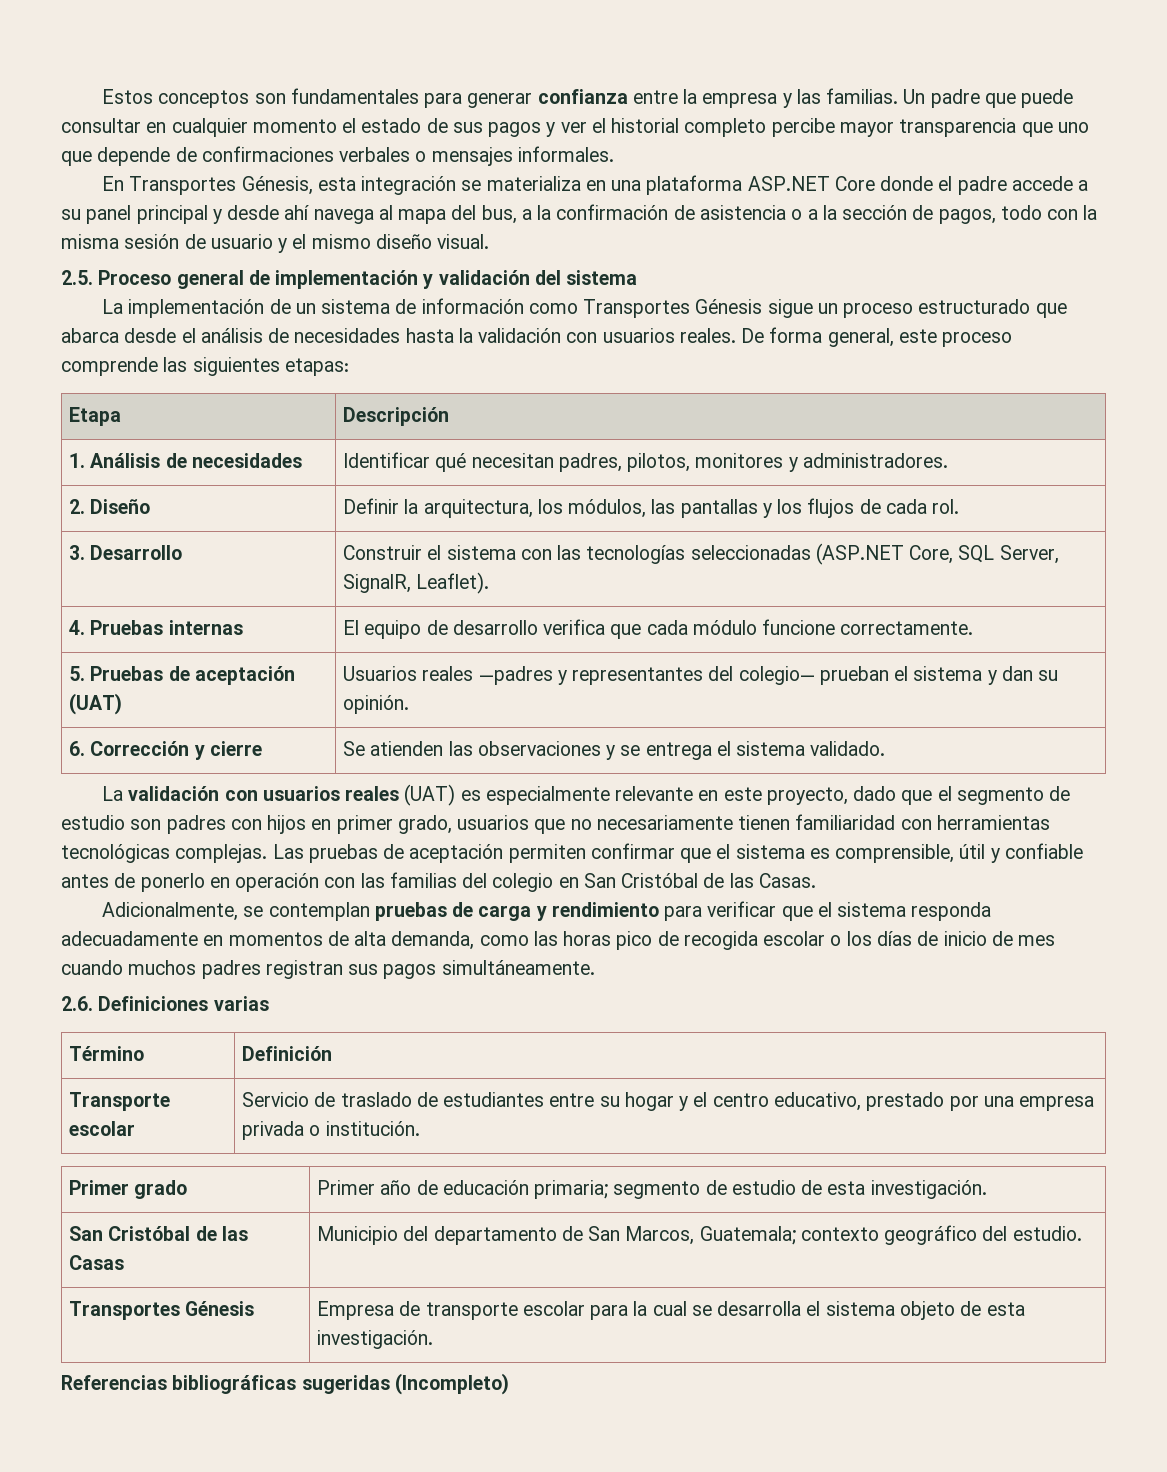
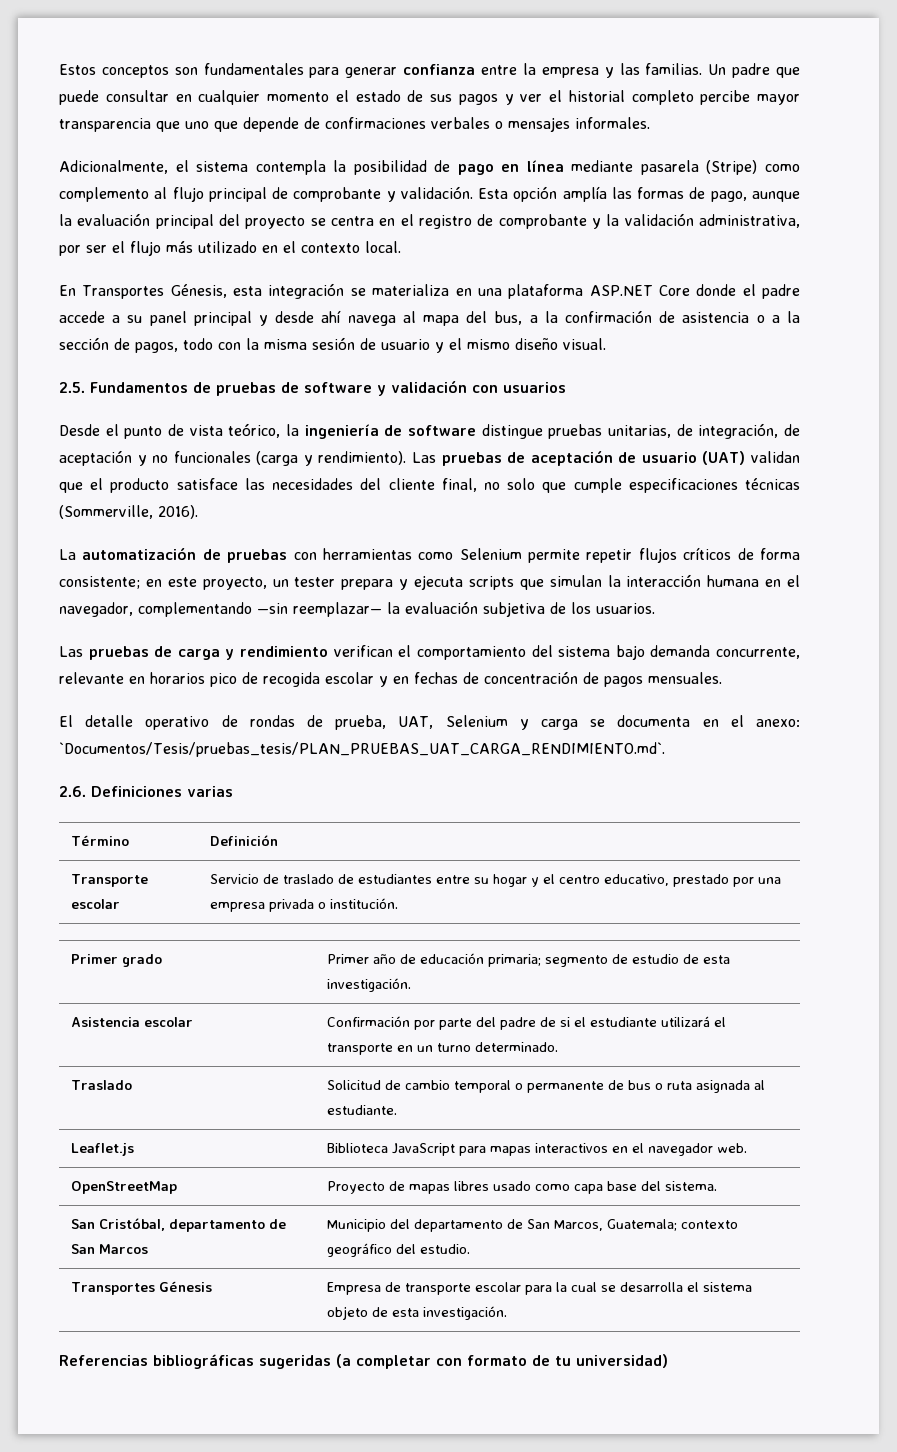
(614, 154) none -> [59,160,801,175] [59,186,800,202] [59,213,800,229] [59,241,401,256] // Adicionalmente, el sistema contempla la posibilidad de pago en línea mediante pasarela (Stripe) como complemento al flujo principal de comprobante y validación. Esta opción amplía las formas de pago, aunque la evaluación principal del proyecto se centra en el registro de comprobante y la validación administrativa, por ser el flujo más utilizado en el contexto local.
[98,270,638,289] [102,298,1067,318] [61,327,1013,347] [61,357,349,376] [69,407,122,426] [343,407,450,426] [69,453,302,468] [343,452,948,472] [69,499,151,514] [343,498,960,518] [69,545,183,560] [343,543,1059,565] [343,572,490,594] [69,620,243,635] [343,619,974,639] [69,666,295,685] [69,693,123,715] [343,666,1059,685] [343,695,410,714] [69,741,262,760] [343,741,886,760] [102,784,1071,806] [61,814,1050,834] [61,843,1083,863] [61,872,816,892] [102,902,370,921] Proceso general de implementación y validación del sistema // La implementación de un sistema de información como Transportes Génesis sigue un proceso estructurado que abarca desde el análisis de necesidades hasta la validación con usuarios reales. De forma general, este proceso comprende las siguientes etapas: // Etapa | Descripción // 1. Análisis de necesidades | Identificar qué necesitan padres, pilotos, monitores y administradores. // 2. Diseño | Definir la arquitectura, los módulos, las pantallas y los flujos de cada rol. // 3. Desarrollo | Construir el sistema con las tecnologías seleccionadas (ASP.NET Core, SQL Server, SignalR, Leaflet). // 4. Pruebas internas | El equipo de desarrollo verifica que cada módulo funcione correctamente. // 5. Pruebas de aceptación (UAT) | Usuarios reales —padres y representantes del colegio— prueban el sistema y dan su opinión. // 6. Corrección y cierre | Se atienden las observaciones y se entrega el sistema validado. // La validación con usuarios reales (UAT) es especialmente relevante en este proyecto, dado que el segmento de estudio son padres con hijos en primer grado, usuarios que no necesariamente tienen familiaridad con herramientas tecnológicas complejas. Las pruebas de aceptación permiten confirmar que el sistema es comprensible, útil y confiable antes de ponerlo en operación con las familias del colegio en San Cristóbal de las Casas. // Adicionalmente, se contemplan -> [90,381,566,396] [59,423,800,439] [59,450,800,466] [59,478,800,493] [59,505,198,519] [59,547,800,563] [59,574,800,590] [59,601,655,617] [59,646,83,657] Fundamentos de pruebas de software y validación con usuarios // Desde el punto de vista teórico, la ingeniería de software distingue pruebas unitarias, de integración, de aceptación y no funcionales (carga y rendimiento). Las pruebas de aceptación de usuario (UAT) validan que el producto satisface las necesidades del cliente final, no solo que cumple especificaciones técnicas (Sommerville, 2016). // La automatización de pruebas con herramientas como Selenium permite repetir flujos críticos de forma consistente; en este proyecto, un tester prepara y ejecuta scripts que simulan la interacción humana en el navegador, complementando —sin reemplazar— la evaluación subjetiva de los usuarios. // Las
[664,901,992,921] [61,931,1056,950] [61,960,595,979] para verificar que el sistema responda adecuadamente en momentos de alta demanda, como las horas pico de recogida escolar o los días de inicio de mes cuando muchos padres registran sus pagos simultáneamente. -> [333,645,801,660] [59,671,722,687] [59,715,801,730] [59,742,665,757] verifican el comportamiento del sistema bajo demanda concurrente, relevante en horarios pico de recogida escolar y en fechas de concentración de pagos mensuales. // El detalle operativo de rondas de prueba, UAT, Selenium y carga se documenta en el anexo: `Documentos/Tesis/pruebas_tesis/PLAN_PRUEBAS_UAT_CARGA_RENDIMIENTO.md`.
[69,1226,248,1241] [69,1255,125,1270] San Cristóbal de las Casas -> [71,1017,194,1027] [327,1016,727,1030] [327,1042,559,1055] [71,1080,133,1090] [327,1080,766,1093] [327,1105,398,1115] [71,1143,135,1156] [327,1143,748,1156] [71,1181,178,1194] [327,1181,718,1194] [71,1218,287,1232] [71,1244,149,1254] Asistencia escolar | Confirmación por parte del padre de si el estudiante utilizará el transporte en un turno determinado. // Traslado | Solicitud de cambio temporal o permanente de bus o ruta asignada al estudiante. // Leaflet.js | Biblioteca JavaScript para mapas interactivos en el navegador web. // OpenStreetMap | Proyecto de mapas libres usado como capa base del sistema. // San Cristóbal, departamento de San Marcos
[394,1373,509,1395] (Incompleto) -> [336,1354,668,1369] (a completar con formato de tu universidad)

